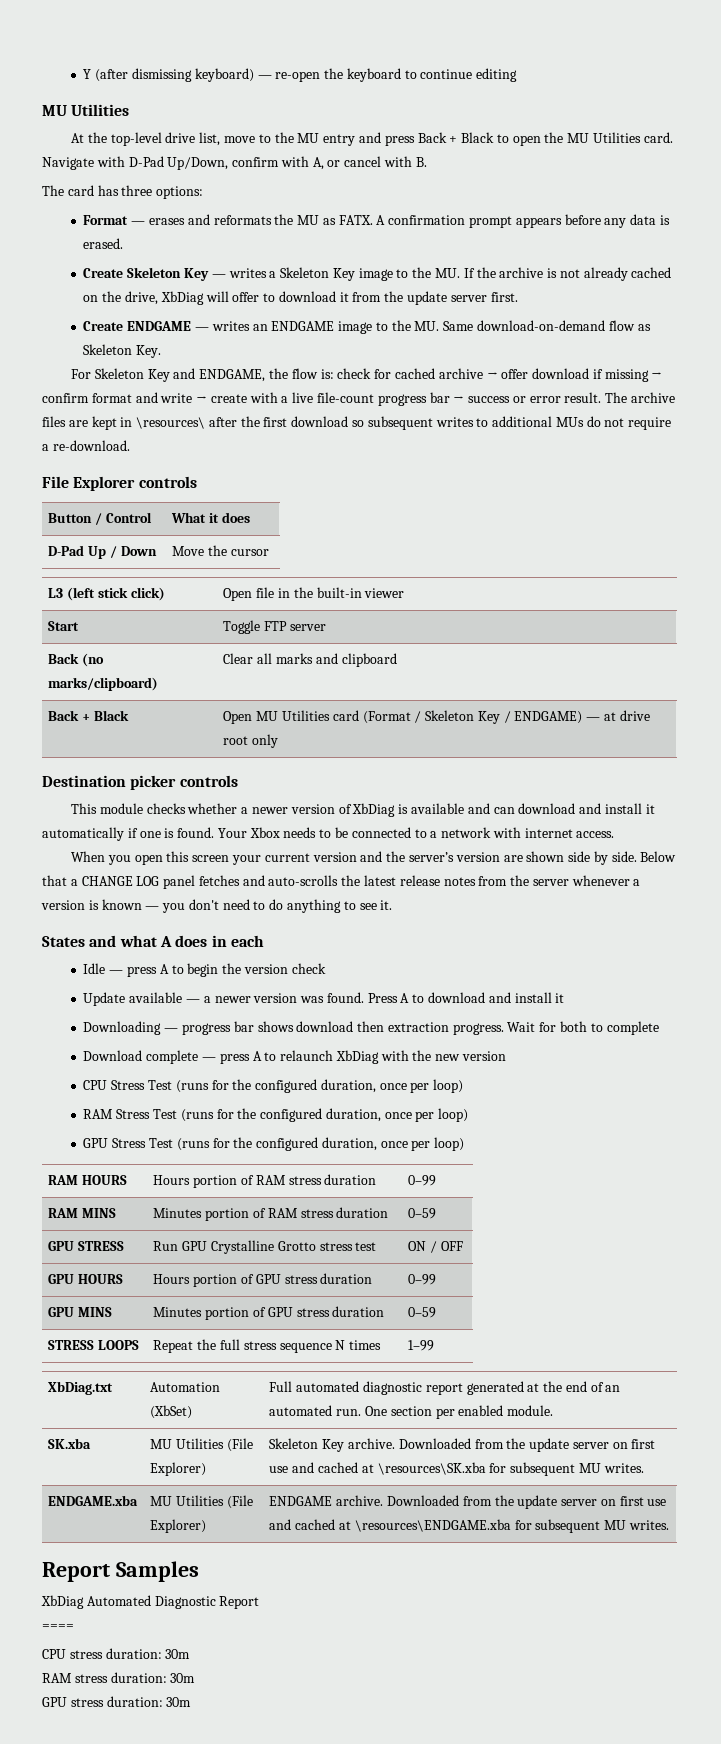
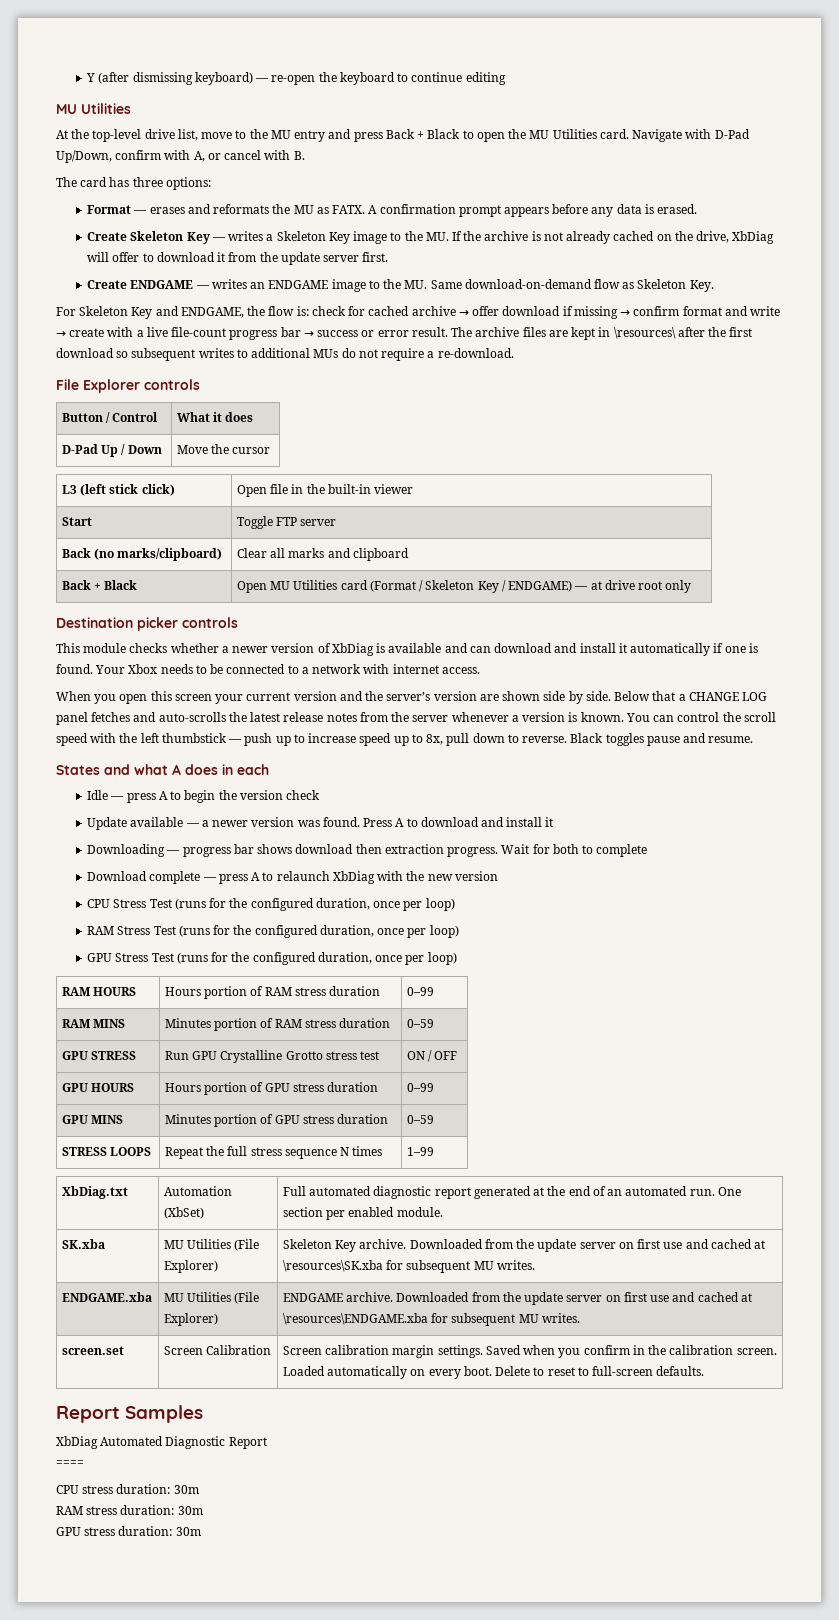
[101,899,393,913] known — you don't need to do anything to see it. -> [580,712,776,722] [56,733,754,746] known. You can control the scroll speed with the left thumbstick — push up to increase speed up to 8x, pull down to reverse. Black toggles pause and resume.
(669, 1525) none -> [61,1346,124,1355] [163,1345,272,1355] [282,1345,777,1358] [282,1366,705,1379] // screen.set | Screen Calibration | Screen calibration margin settings. Saved when you confirm in the calibration screen. Loaded automatically on every boot. Delete to reset to full-screen defaults.

